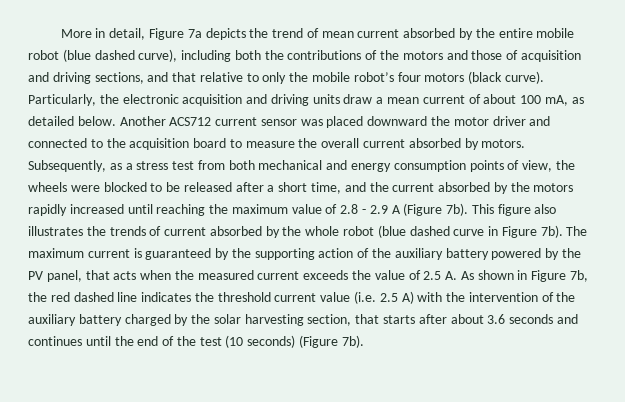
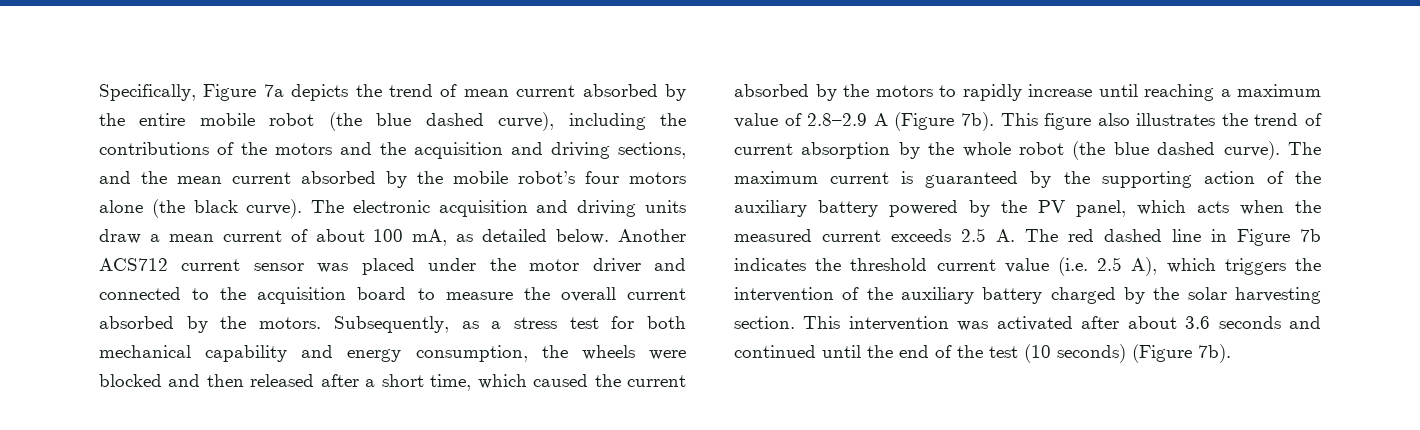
[60,28,146,40] More in detail, -> [99,84,196,101] Specifically,
[62,49,91,62] (blue -> [328,112,412,131] (the blue
[234,50,261,60] both -> (646, 121) none
[471,50,519,60] those of -> [380,142,406,155] the
[172,72,287,84] that relative to only -> [141,171,407,188] the mean current absorbed by
[468,71,544,84] [28,94,119,106] (black curve). Particularly, the -> [99,199,345,218] alone (the black curve). The
[367,116,428,126] downward -> [428,258,477,271] under
(479, 144) none -> [220,316,247,329] the
[197,160,225,170] from -> [611,316,635,329] for
(323, 165) none -> [205,345,288,362] capability
[393,160,553,172] consumption points of view, -> [415,345,528,362] consumption,
[150,182,181,192] to be -> [168,374,244,387] and then
[344,182,366,192] and -> [477,374,589,389] which caused
[28,204,124,216] rapidly increased -> [939,84,1092,101] to rapidly increase
[209,204,229,214] the -> [1220,89,1231,97] a
[340,204,388,214] 2.8 - 2.9 -> [807,113,868,126] 2.8–2.9
[109,226,146,236] trends -> [1254,113,1299,126] trend
[209,226,262,236] absorbed -> [801,142,891,159] absorption
[377,225,563,238] (blue dashed curve in Figure 7b). -> [1072,141,1280,160] (the blue dashed curve).
[85,270,110,280] that -> [1137,200,1186,215] which
[352,270,589,282] [28,292,138,302] the value of 2.5 A. As shown in Figure 7b, the red dashed line -> [961,228,1321,246] 2.5 A. The red dashed line in Figure 7b
[401,291,443,304] A) with -> [1131,257,1286,276] A), which triggers
[307,314,416,326] section, that starts -> [734,316,1073,331] section. This intervention was activated
[28,336,82,346] continues -> [734,345,816,358] continued

